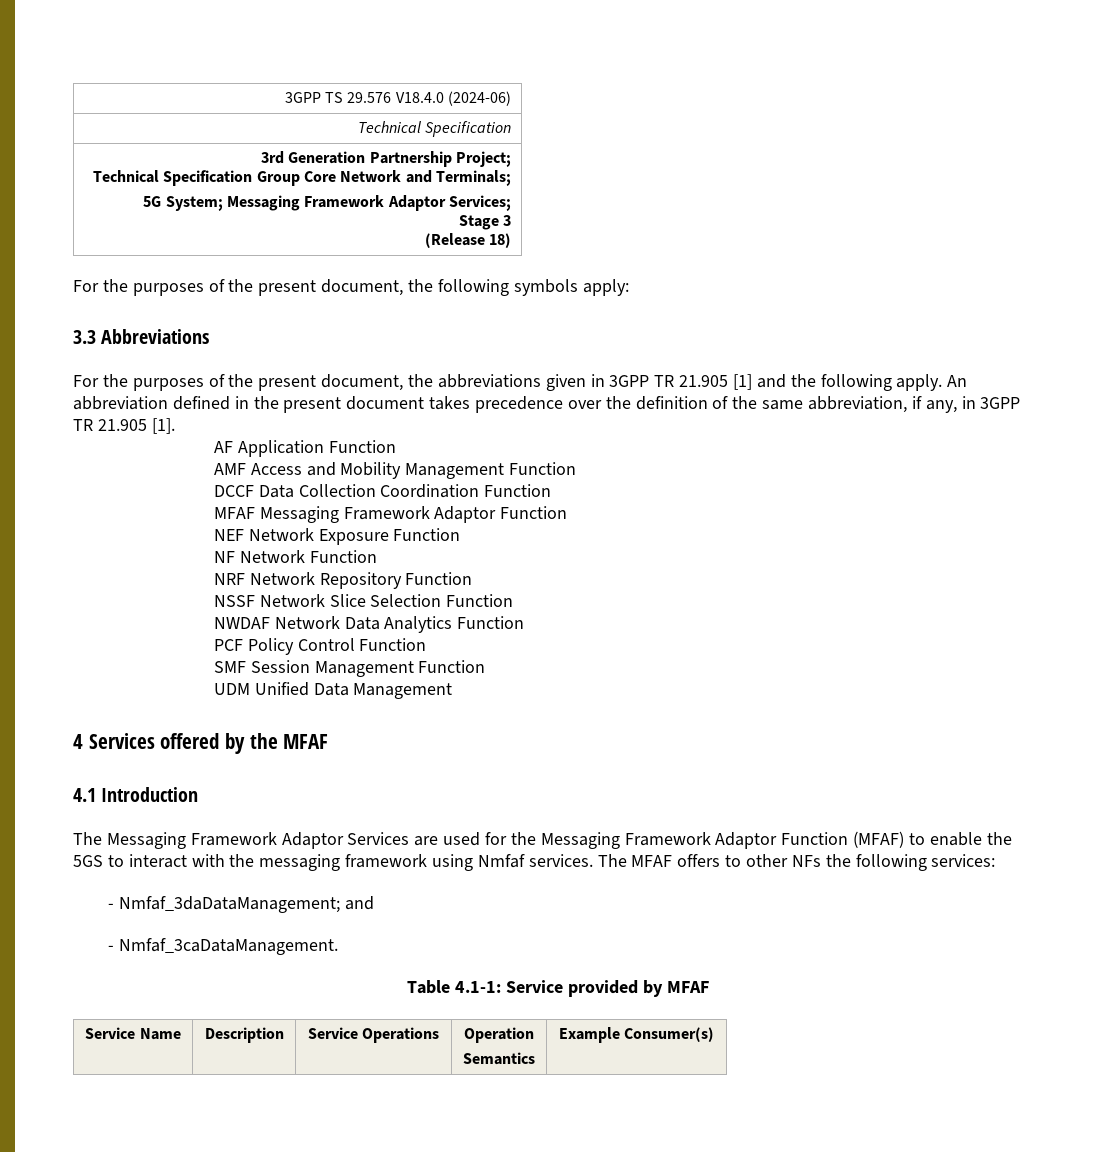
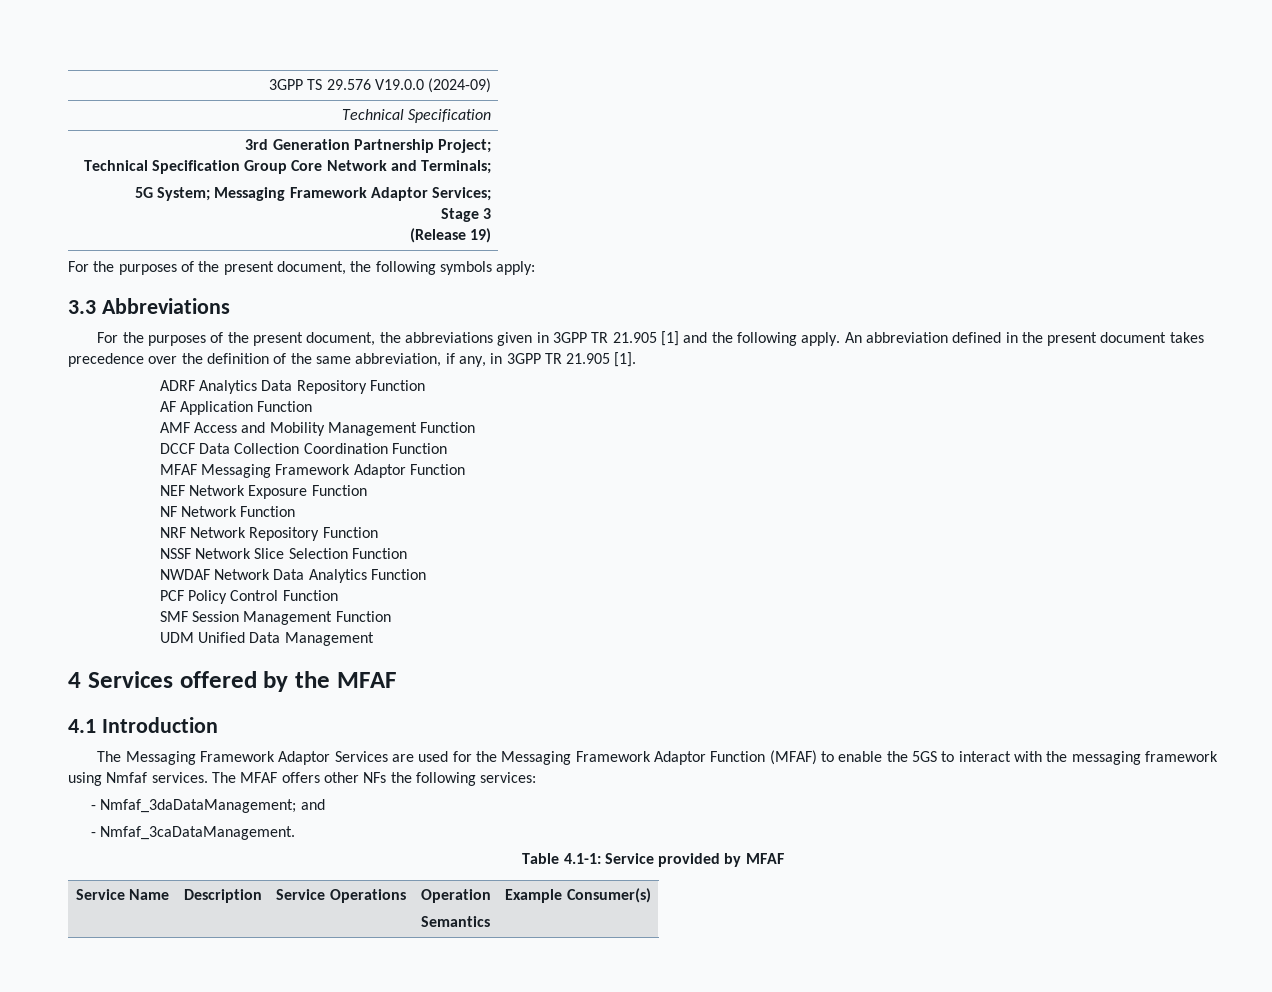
[395,91,511,106] V18.4.0 (2024-06) -> [375,78,492,93] V19.0.0 (2024-09)
[488,233,511,248] 18) -> [470,228,492,243] 19)
(175, 426) none -> [159,380,426,394] // ADRF Analytics Data Repository Function
[725,855,742,867] to -> (320, 777) none

